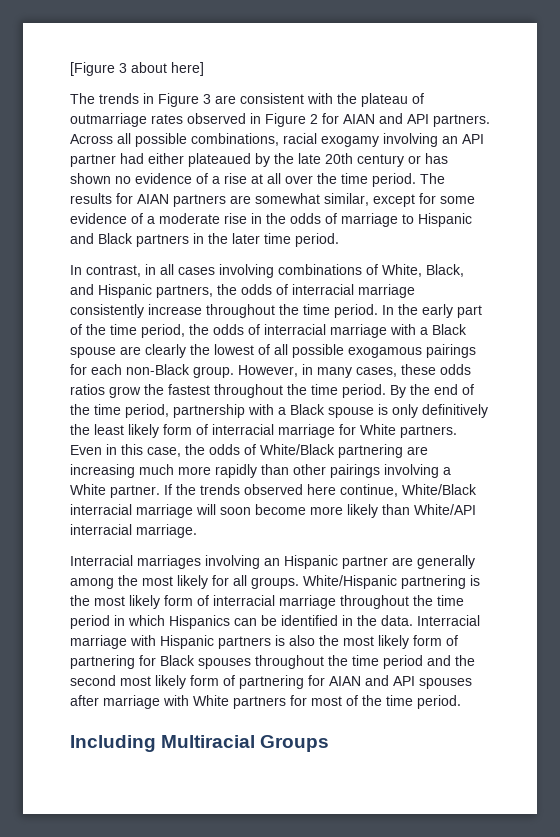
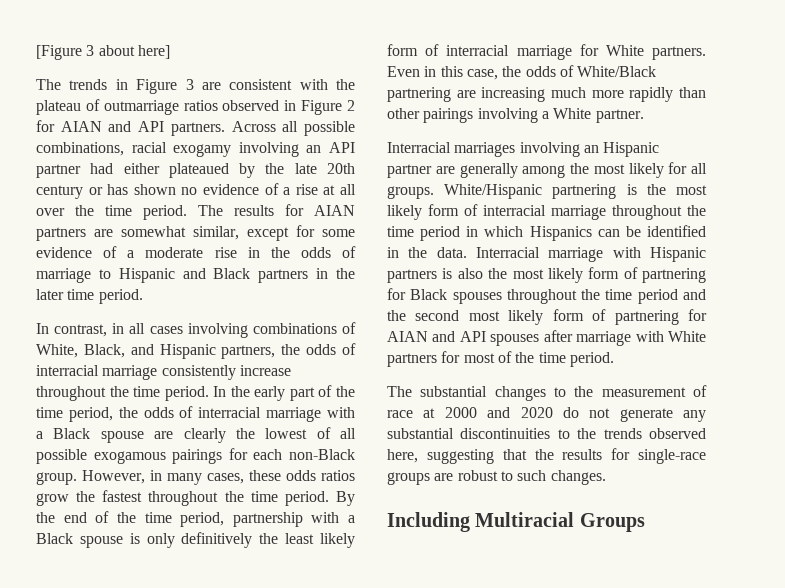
[151,114,183,124] rates -> [183,100,218,111] ratios
[164,484,477,497] [70,504,476,518] [70,524,197,538] If the trends observed here continue, White/Black interracial marriage will soon become more likely than White/API interracial marriage. -> (644, 116) none
(461, 702) none -> [387,385,707,401] [387,407,706,422] [387,428,706,439] [387,448,706,464] [387,470,606,485] // The substantial changes to the measurement of race at 2000 and 2020 do not generate any substantial discontinuities to the trends observed here, suggesting that the results for single-race groups are robust to such changes.

